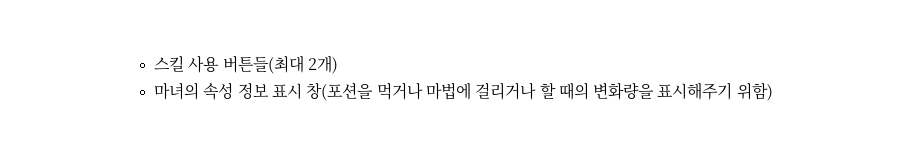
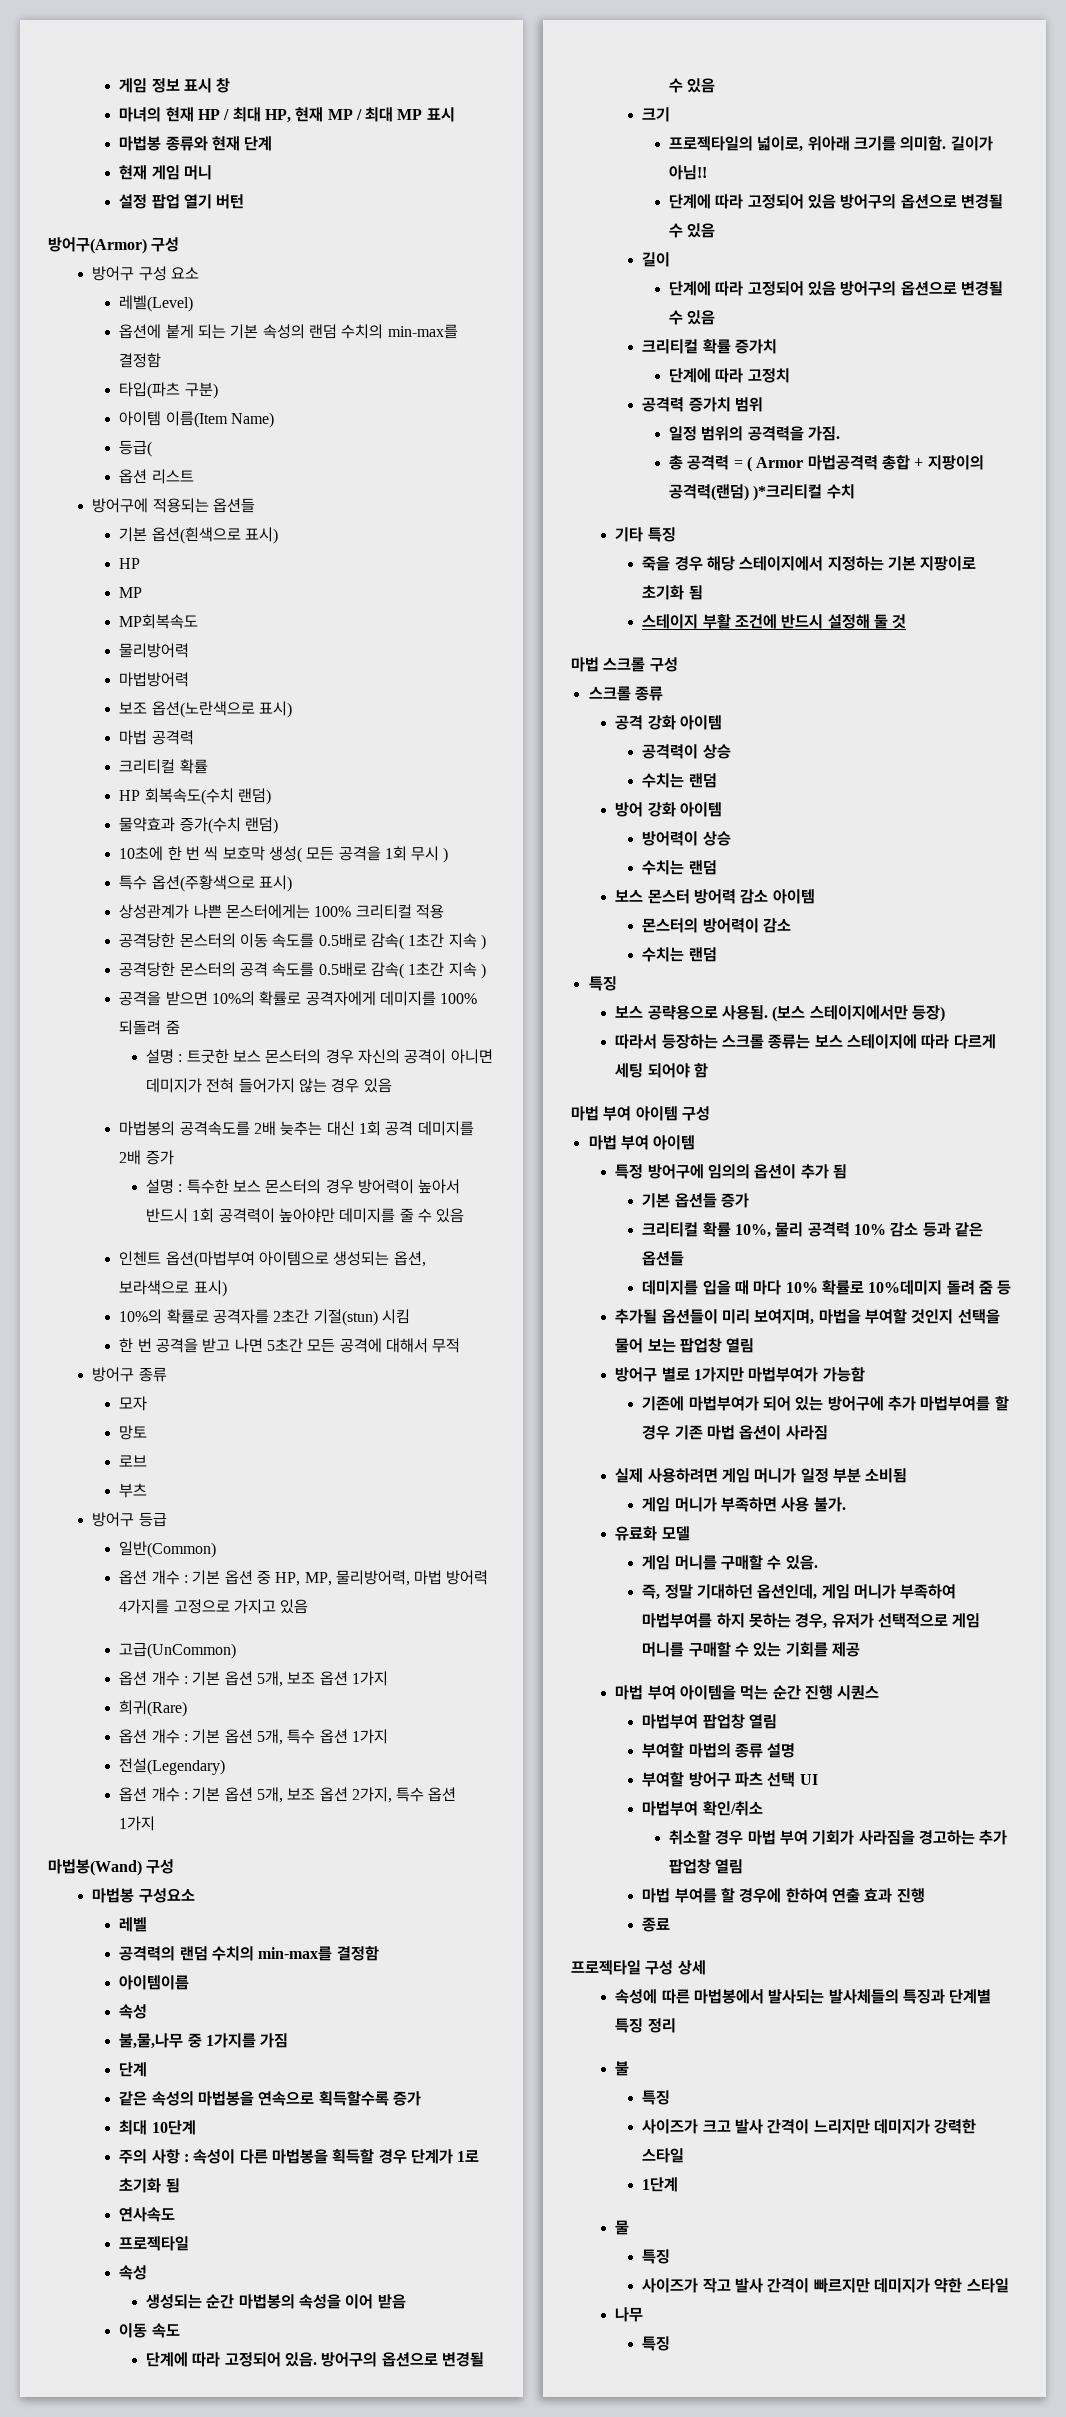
[153,55,338,74] [153,82,773,101] 스킬 사용 버튼들(최대 2개) // 마녀의 속성 정보 표시 창(포션을 먹거나 마법에 걸리거나 할 때의 변화량을 표시해주기 위함) -> [119,78,231,93] [119,107,455,123] [119,136,273,151] [119,165,212,180] [119,194,245,209] [48,237,180,254] [92,266,200,281] [119,295,194,312] [119,324,458,339] [119,353,162,368] [119,382,218,399] [119,411,274,428] [119,440,153,457] [119,469,194,484] [92,498,256,513] [119,527,278,544] [119,558,141,569] [119,587,143,598] [119,614,199,629] [119,643,190,658] [119,672,190,687] [119,701,292,718] [119,730,194,745] [119,759,208,774] [119,788,271,805] [119,817,278,834] [119,846,449,863] [119,875,292,892] [119,904,444,919] [119,933,486,950] [119,962,486,979] [119,991,478,1006] [119,1020,180,1035] [146,1049,493,1064] [146,1078,392,1093] [119,1121,474,1136] [119,1150,174,1165] [146,1179,461,1194] [146,1208,465,1223] [119,1251,426,1268] [119,1280,227,1297] [119,1309,410,1326] [119,1338,461,1353] [92,1367,167,1382] [119,1396,148,1411] [119,1425,148,1440] [119,1455,148,1467] [119,1483,148,1498] [92,1512,167,1527] [119,1541,217,1558] [119,1570,489,1586] [119,1599,309,1614] [119,1643,237,1659] [119,1671,388,1687] [119,1700,188,1717] [119,1729,388,1745] [119,1758,226,1775] [119,1787,457,1803] [119,1816,156,1831] [48,1859,175,1876] [92,1888,195,1903] [119,1917,148,1932] [119,1946,379,1961] [119,1975,190,1990] [119,2004,148,2019] [119,2033,289,2049] [119,2062,148,2077] [119,2091,421,2106] [119,2120,196,2135] [119,2149,480,2164] [119,2178,180,2193] [119,2207,176,2222] [119,2236,190,2251] [119,2265,148,2280] [146,2294,406,2309] [119,2323,180,2338] [146,2352,485,2367] [669,78,716,93] [642,107,671,122] [669,136,993,152] [669,165,708,180] [669,194,1004,209] [669,223,716,238] [642,252,671,267] [669,281,1004,296] [669,310,716,325] [642,339,777,354] [669,368,790,383] [642,397,763,412] [669,426,841,441] [669,455,984,472] [669,484,855,501] [615,527,676,542] [642,556,977,571] [642,585,703,600] [642,614,907,629] [571,657,678,672] [588,686,663,701] [615,715,723,730] [642,744,731,759] [642,773,717,788] [615,802,723,817] [642,831,731,846] [642,860,717,875] [615,889,815,904] [642,918,791,933] [642,947,717,962] [588,976,617,991] [615,1005,946,1022] [615,1034,996,1049] [615,1063,709,1078] [571,1106,710,1121] [588,1135,696,1150] [615,1164,848,1179] [642,1193,749,1208] [642,1222,983,1238] [642,1251,685,1266] [642,1280,1012,1295] [615,1309,1000,1325] [615,1338,755,1353] [615,1367,865,1382] [642,1396,1009,1411] [642,1425,828,1440] [615,1468,908,1483] [642,1497,846,1512] [615,1526,690,1541] [642,1555,818,1570] [642,1584,957,1600] [642,1613,981,1629] [642,1642,860,1657] [615,1685,880,1700] [642,1714,777,1729] [642,1743,796,1758] [642,1772,818,1787] [642,1801,763,1816] [669,1830,1008,1845] [669,1859,744,1874] [642,1888,925,1903] [642,1917,671,1932] [571,1960,706,1975] [615,1989,992,2004] [615,2018,676,2033] [615,2061,630,2076] [642,2090,671,2105] [642,2119,977,2134] [642,2148,685,2163] [642,2177,679,2192] [615,2220,630,2235] [642,2249,671,2264] [642,2278,1009,2293] [615,2307,644,2322] [642,2336,671,2351] 게임 정보 표시 창 // 마녀의 현재 HP / 최대 HP, 현재 MP / 최대 MP 표시 // 마법봉 종류와 현재 단계 // 현재 게임 머니 // 설정 팝업 열기 버턴 // 방어구(Armor) 구성 // 방어구 구성 요소 // 레벨(Level) // 옵션에 붙게 되는 기본 속성의 랜덤 수치의 min-max를 결정함 // 타입(파츠 구분) // 아이템 이름(Item Name) // 등급( // 옵션 리스트 // 방어구에 적용되는 옵션들 // 기본 옵션(흰색으로 표시) // HP // MP // MP회복속도 // 물리방어력 // 마법방어력 // 보조 옵션(노란색으로 표시) // 마법 공격력 // 크리티컬 확률 // HP 회복속도(수치 랜덤) // 물약효과 증가(수치 랜덤) // 10초에 한 번 씩 보호막 생성( 모든 공격을 1회 무시 ) // 특수 옵션(주황색으로 표시) // 상성관계가 나쁜 몬스터에게는 100% 크리티컬 적용 // 공격당한 몬스터의 이동 속도를 0.5배로 감속( 1초간 지속 ) // 공격당한 몬스터의 공격 속도를 0.5배로 감속( 1초간 지속 ) // 공격을 받으면 10%의 확률로 공격자에게 데미지를 100% 되돌려 줌 // 설명 : 트굿한 보스 몬스터의 경우 자신의 공격이 아니면 데미지가 전혀 들어가지 않는 경우 있음 // 마법봉의 공격속도를 2배 늦추는 대신 1회 공격 데미지를 2배 증가 // 설명 : 특수한 보스 몬스터의 경우 방어력이 높아서 반드시 1회 공격력이 높아야만 데미지를 줄 수 있음 // 인첸트 옵션(마법부여 아이템으로 생성되는 옵션, 보라색으로 표시) // 10%의 확률로 공격자를 2초간 기절(stun) 시킴 // 한 번 공격을 받고 나면 5초간 모든 공격에 대해서 무적 // 방어구 종류 // 모자 // 망토 // 로브 // 부츠 // 방어구 등급 // 일반(Common) // 옵션 개수 : 기본 옵션 중 HP, MP, 물리방어력, 마법 방어력 4가지를 고정으로 가지고 있음 // 고급(UnCommon) // 옵션 개수 : 기본 옵션 5개, 보조 옵션 1가지 // 희귀(Rare) // 옵션 개수 : 기본 옵션 5개, 특수 옵션 1가지 // 전설(Legendary) // 옵션 개수 : 기본 옵션 5개, 보조 옵션 2가지, 특수 옵션 1가지 // 마법봉(Wand) 구성 // 마법봉 구성요소 // 레벨 // 공격력의 랜덤 수치의 min-max를 결정함 // 아이템이름 // 속성 // 불,물,나무 중 1가지를 가짐 // 단계 // 같은 속성의 마법봉을 연속으로 획득할수록 증가 // 최대 10단계 // 주의 사항 : 속성이 다른 마법봉을 획득할 경우 단계가 1로 초기화 됨 // 연사속도 // 프로젝타일 // 속성 // 생성되는 순간 마법봉의 속성을 이어 받음 // 이동 속도 // 단계에 따라 고정되어 있음. 방어구의 옵션으로 변경될 수 있음 // 크기 // 프로젝타일의 넓이로, 위아래 크기를 의미함. 길이가 아님!! // 단계에 따라 고정되어 있음 방어구의 옵션으로 변경될 수 있음 // 길이 // 단계에 따라 고정되어 있음 방어구의 옵션으로 변경될 수 있음 // 크리티컬 확률 증가치 // 단계에 따라 고정치 // 공격력 증가치 범위 // 일정 범위의 공격력을 가짐. // 총 공격력 = ( Armor 마법공격력 총합 + 지팡이의 공격력(랜덤) )*크리티컬 수치 // 기타 특징 // 죽을 경우 해당 스테이지에서 지정하는 기본 지팡이로 초기화 됨 // 스테이지 부활 조건에 반드시 설정해 둘 것 // 마법 스크롤 구성 // 스크롤 종류 // 공격 강화 아이템 // 공격력이 상승 // 수치는 랜덤 // 방어 강화 아이템 // 방어력이 상승 // 수치는 랜덤 // 보스 몬스터 방어력 감소 아이템 // 몬스터의 방어력이 감소 // 수치는 랜덤 // 특징 // 보스 공략용으로 사용됨. (보스 스테이지에서만 등장) // 따라서 등장하는 스크롤 종류는 보스 스테이지에 따라 다르게 세팅 되어야 함 // 마법 부여 아이템 구성 // 마법 부여 아이템 // 특정 방어구에 임의의 옵션이 추가 됨 // 기본 옵션들 증가 // 크리티컬 확률 10%, 물리 공격력 10% 감소 등과 같은 옵션들 // 데미지를 입을 때 마다 10% 확률로 10%데미지 돌려 줌 등 // 추가될 옵션들이 미리 보여지며, 마법을 부여할 것인지 선택을 물어 보는 팝업창 열림 // 방어구 별로 1가지만 마법부여가 가능함 // 기존에 마법부여가 되어 있는 방어구에 추가 마법부여를 할 경우 기존 마법 옵션이 사라짐 // 실제 사용하려면 게임 머니가 일정 부분 소비됨 // 게임 머니가 부족하면 사용 불가. // 유료화 모델 // 게임 머니를 구매할 수 있음. // 즉, 정말 기대하던 옵션인데, 게임 머니가 부족하여 마법부여를 하지 못하는 경우, 유저가 선택적으로 게임 머니를 구매할 수 있는 기회를 제공 // 마법 부여 아이템을 먹는 순간 진행 시퀀스 // 마법부여 팝업창 열림 // 부여할 마법의 종류 설명 // 부여할 방어구 파츠 선택 UI // 마법부여 확인/취소 // 취소할 경우 마법 부여 기회가 사라짐을 경고하는 추가 팝업창 열림 // 마법 부여를 할 경우에 한하여 연출 효과 진행 // 종료 // 프로젝타일 구성 상세 // 속성에 따른 마법봉에서 발사되는 발사체들의 특징과 단계별 특징 정리 // 불 // 특징 // 사이즈가 크고 발사 간격이 느리지만 데미지가 강력한 스타일 // 1단계 // 물 // 특징 // 사이즈가 작고 발사 간격이 빠르지만 데미지가 약한 스타일 // 나무 // 특징

